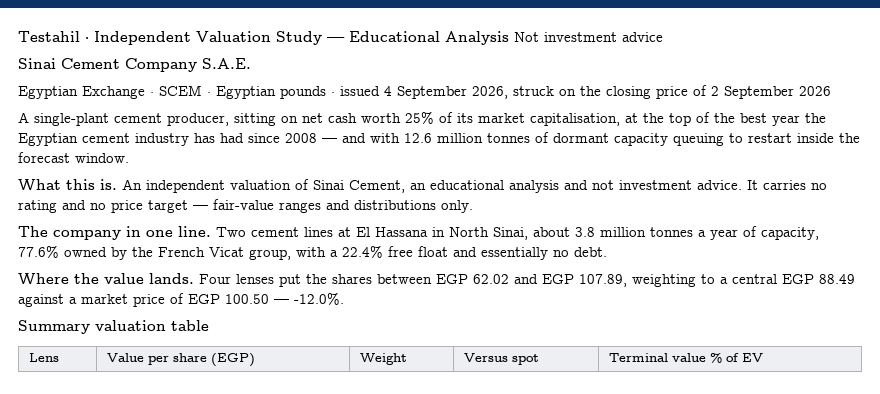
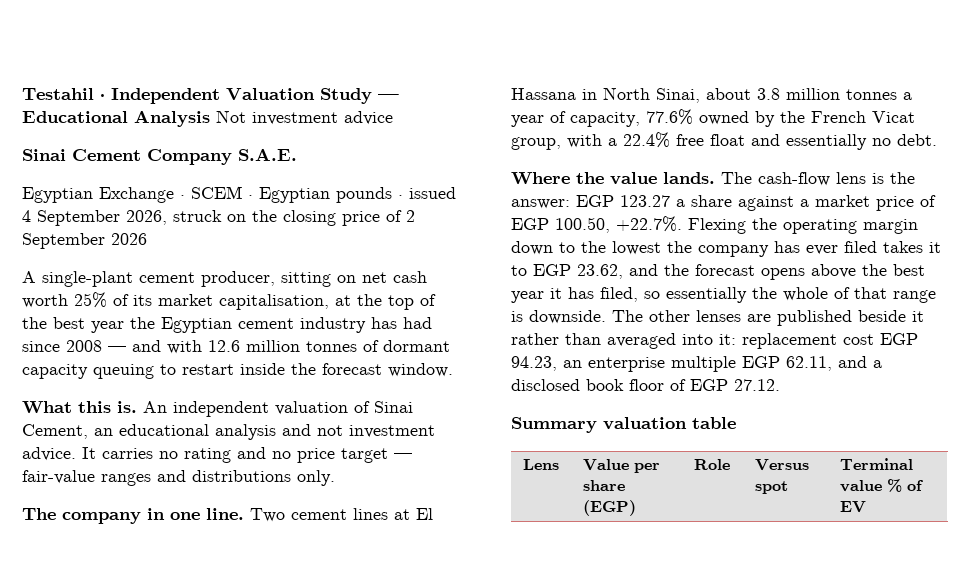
[199,274,855,287] Four lenses put the shares between EGP 62.02 and EGP 107.89, weighting to a central EGP 88.49 -> [721,172,915,186] [511,195,732,209] The cash-flow lens is the answer: EGP 123.27 a share
[225,292,344,305] 100.50 — -12.0%. -> [555,216,918,234] [511,241,941,257] [511,264,925,280] [511,287,936,303] [511,310,924,326] [511,333,918,349] [511,356,882,372] [511,379,780,391] 100.50, +22.7%. Flexing the operating margin down to the lowest the company has ever filed takes it to EGP 23.62, and the forecast opens above the best year it has filed, so essentially the whole of that range is downside. The other lenses are published beside it rather than averaged into it: replacement cost EGP 94.23, an enterprise multiple EGP 62.11, and a disclosed book floor of EGP 27.12.
[360,353,408,365] Weight -> [693,459,730,470] Role

